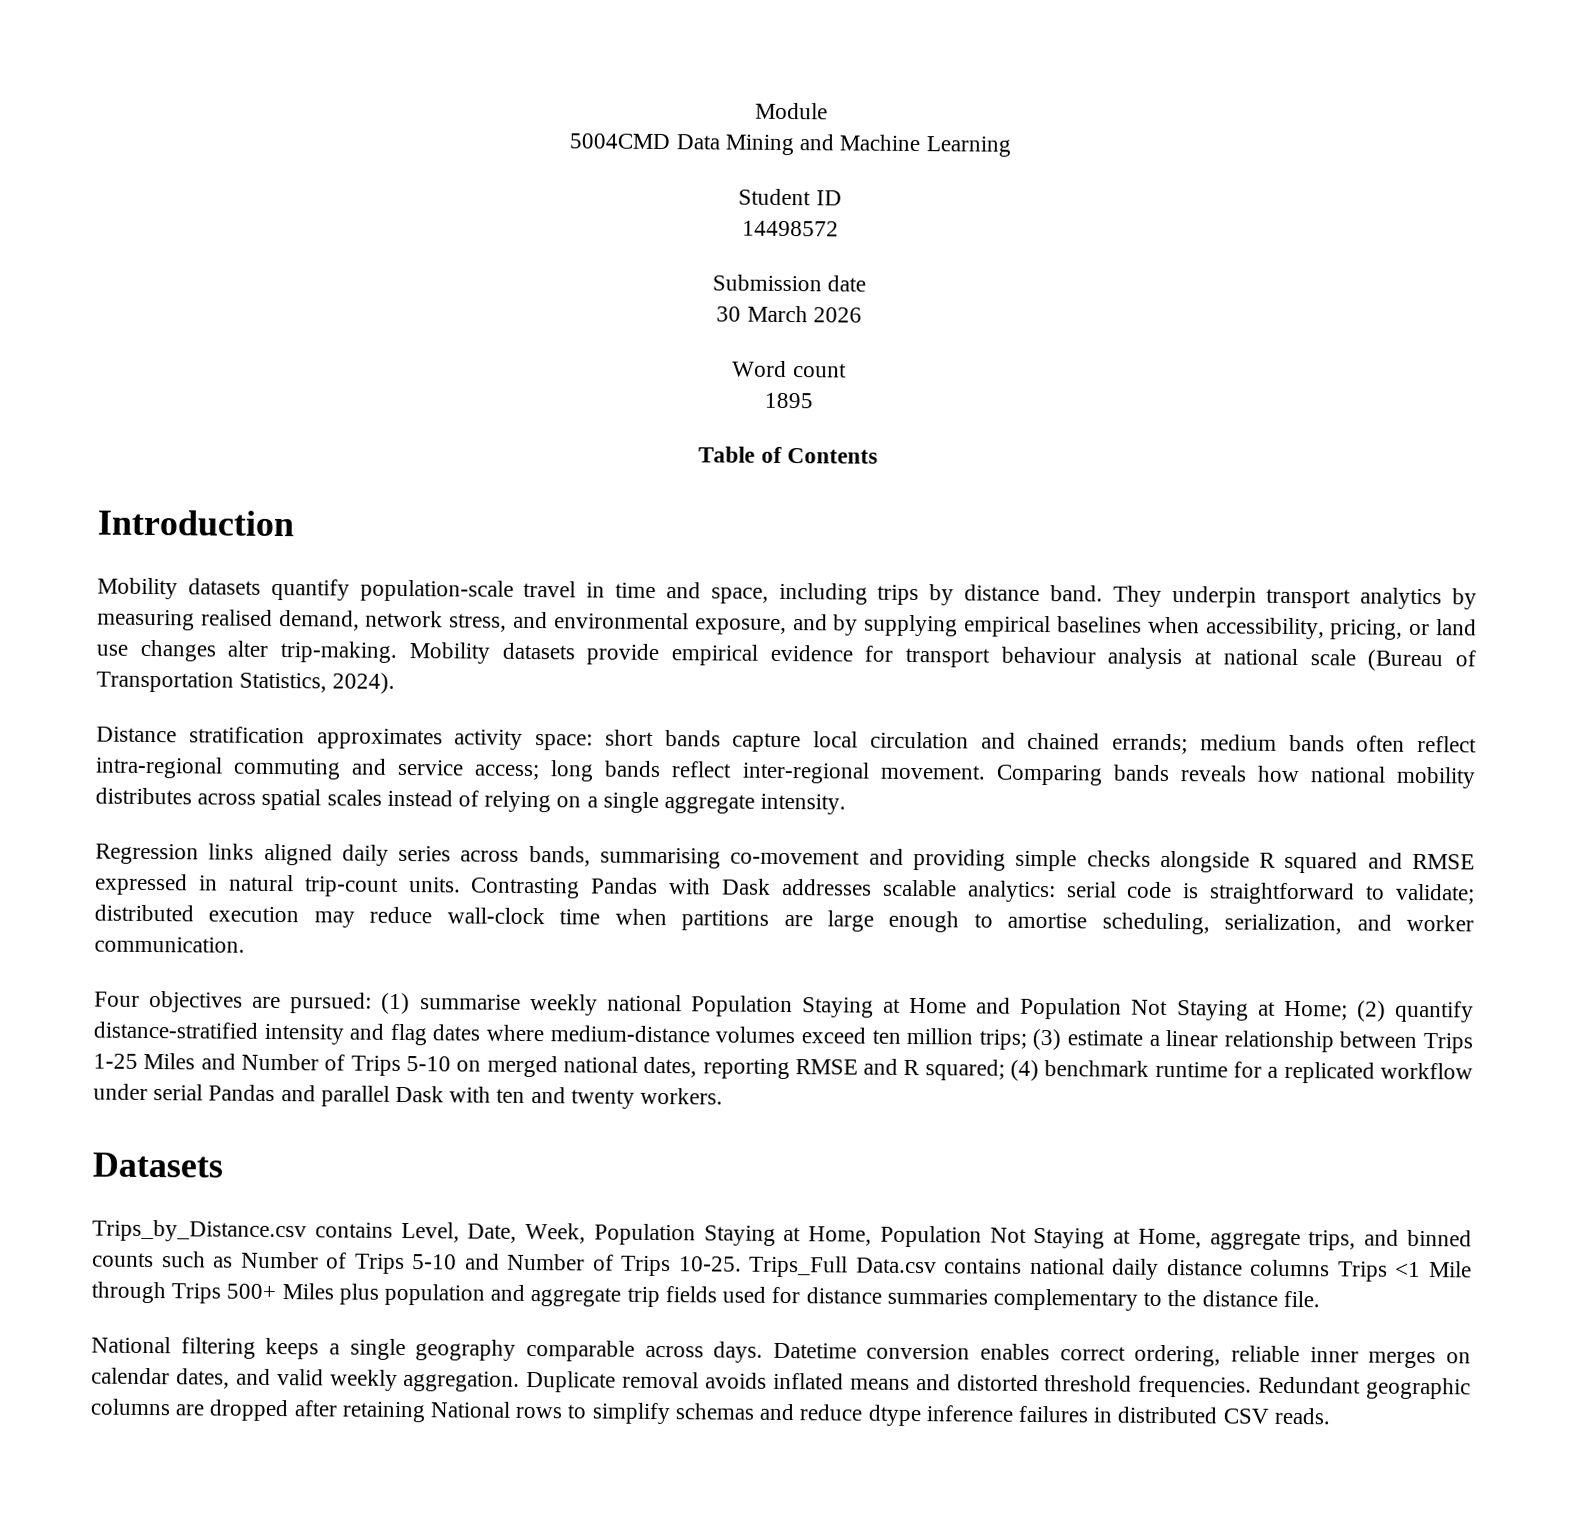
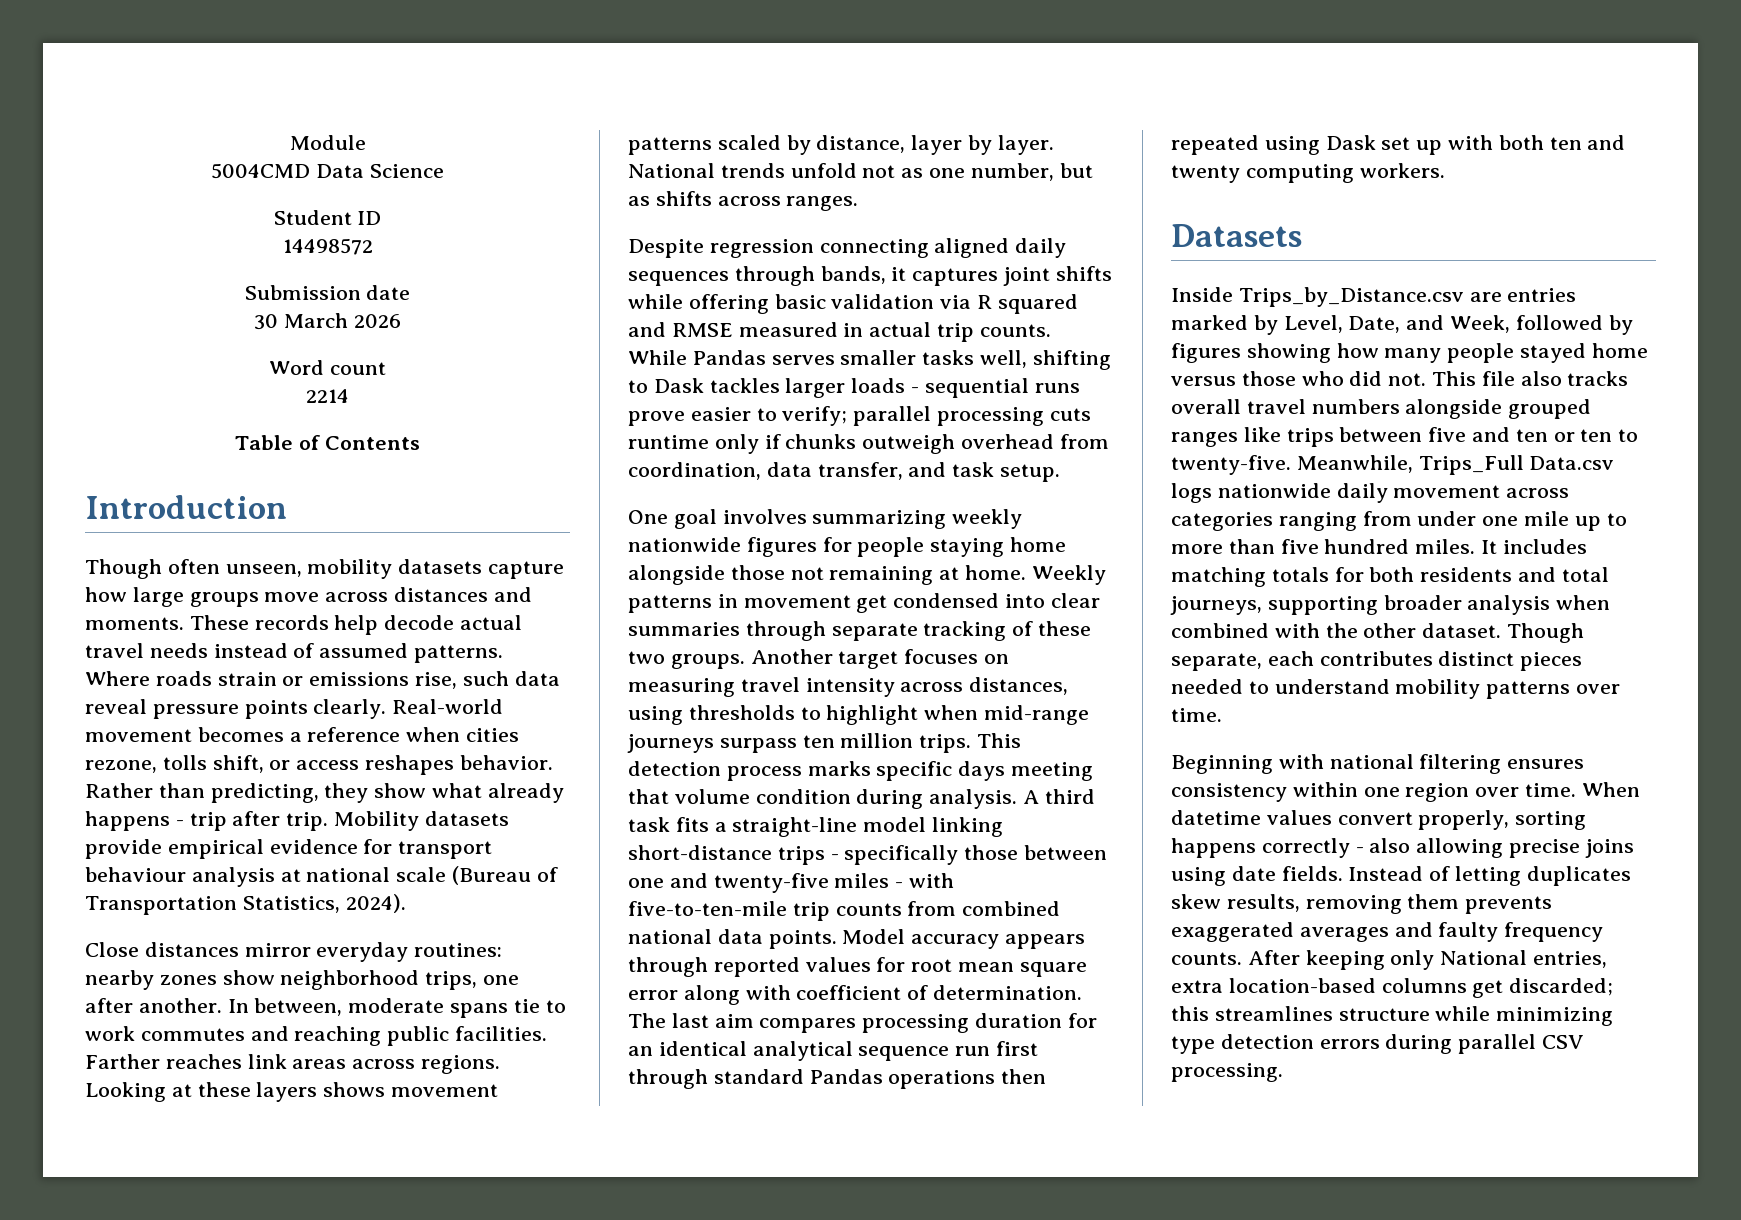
[724,134,1011,157] Mining and Machine Learning -> [369,164,444,178] Science
[763,392,813,409] 1895 -> [306,389,349,403] 2214
[97,577,1477,610] [97,609,1477,640] [96,639,398,663] Mobility datasets quantify population-scale travel in time and space, including trips by distance band. They underpin transport analytics by measuring realised demand, network stress, and environmental exposure, and by supplying empirical baselines when accessibility, pricing, or land use changes alter trip-making. -> [85,559,565,579] [85,587,532,607] [85,615,523,635] [85,643,504,663] [85,671,560,689] [85,699,504,719] [85,727,520,742] [85,755,553,775] [85,783,564,803] [85,811,329,831] Though often unseen, mobility datasets capture how large groups move across distances and moments. These records help decode actual travel needs instead of assumed patterns. Where roads strain or emissions rise, such data reveal pressure points clearly. Real-world movement becomes a reference when cities rezone, tolls shift, or access reshapes behavior. Rather than predicting, they show what already happens - trip after trip.
[96,726,1477,755] [95,756,1476,789] [95,787,847,815] [95,843,1475,874] [94,873,1475,905] [94,904,1474,935] [94,936,245,953] [94,991,1474,1023] [93,1021,1473,1054] [93,1052,1473,1084] [93,1083,492,1107] Distance stratification approximates activity space: short bands capture local circulation and chained errands; medium bands often reflect intra-regional commuting and service access; long bands reflect inter-regional movement. Comparing bands reveals how national mobility distributes across spatial scales instead of relying on a single aggregate intensity. // Regression links aligned daily series across bands, summarising co-movement and providing simple checks alongside R squared and RMSE expressed in natural trip-count units. Contrasting Pandas with Dask addresses scalable analytics: serial code is straightforward to validate; distributed execution may reduce wall-clock time when partitions are large enough to amortise scheduling, serialization, and worker communication. // Four objectives are pursued: (1) summarise weekly national Population Staying at Home and Population Not Staying at Home; (2) quantify distance-stratified intensity and flag dates where medium-distance volumes exceed ten million trips; (3) estimate a linear relationship between Trips 1-25 Miles and Number of Trips 5-10 on merged national dates, reporting RMSE and R squared; (4) benchmark runtime for a replicated workflow under serial Pandas and parallel Dask with -> [85,942,503,962] [85,970,520,990] [85,998,566,1018] [85,1026,548,1046] [85,1054,501,1074] [85,1082,499,1102] [628,135,1054,155] [628,163,1093,181] [628,191,859,211] [628,238,1067,258] [628,266,1112,286] [628,294,1078,314] [628,322,1051,342] [628,350,1111,370] [628,378,1080,398] [628,406,1091,426] [628,434,1109,454] [628,462,1061,482] [628,509,1023,529] [628,537,1067,557] [628,565,1106,585] [628,593,1100,613] [628,621,1092,641] [628,649,1010,669] [628,677,1069,697] [628,705,1090,725] [627,733,1022,753] [628,761,1094,781] [628,789,1095,809] [628,817,1004,837] [628,845,1108,865] [628,873,955,893] [628,901,1061,921] [628,929,1086,949] [628,957,1087,977] [628,985,1083,1005] [628,1013,1097,1033] [628,1041,1039,1061] [628,1069,1047,1089] [1171,135,1544,155] Close distances mirror everyday routines: nearby zones show neighborhood trips, one after another. In between, moderate spans tie to work commutes and reaching public facilities. Farther reaches link areas across regions. Looking at these layers shows movement patterns scaled by distance, layer by layer. National trends unfold not as one number, but as shifts across ranges. // Despite regression connecting aligned daily sequences through bands, it captures joint shifts while offering basic validation via R squared and RMSE measured in actual trip counts. While Pandas serves smaller tasks well, shifting to Dask tackles larger loads - sequential runs prove easier to verify; parallel processing cuts runtime only if chunks outweigh overhead from coordination, data transfer, and task setup. // One goal involves summarizing weekly nationwide figures for people staying home alongside those not remaining at home. Weekly patterns in movement get condensed into clear summaries through separate tracking of these two groups. Another target focuses on measuring travel intensity across distances, using thresholds to highlight when mid-range journeys surpass ten million trips. This detection process marks specific days meeting that volume condition during analysis. A third task fits a straight-line model linking short-distance trips - specifically those between one and twenty-five miles - with five-to-ten-mile trip counts from combined national data points. Model accuracy appears through reported values for root mean square error along with coefficient of determination. The last aim compares processing duration for an identical analytical sequence run first through standard Pandas operations then repeated using Dask set up with both
(635, 1099) none -> [1245,164,1354,183] computing
[92,1219,1472,1251] [92,1251,1473,1282] [91,1281,1320,1311] [91,1336,1472,1369] [91,1367,1471,1400] [90,1398,1330,1427] Trips_by_Distance.csv contains Level, Date, Week, Population Staying at Home, Population Not Staying at Home, aggregate trips, and binned counts such as Number of Trips 5-10 and Number of Trips 10-25. Trips_Full Data.csv contains national daily distance columns Trips <1 Mile through Trips 500+ Miles plus population and aggregate trip fields used for distance summaries complementary to the distance file. // National filtering keeps a single geography comparable across days. Datetime conversion enables correct ordering, reliable inner merges on calendar dates, and valid weekly aggregation. Duplicate removal avoids inflated means and distorted threshold frequencies. Redundant geographic columns are dropped after retaining National rows to simplify schemas and reduce dtype inference failures in distributed CSV reads. -> [1171,287,1577,307] [1171,315,1633,335] [1171,343,1648,363] [1171,371,1629,386] [1171,399,1592,419] [1171,427,1639,447] [1171,455,1615,475] [1171,483,1570,503] [1171,511,1627,531] [1171,539,1587,554] [1171,567,1609,587] [1170,595,1611,615] [1171,623,1585,643] [1171,651,1583,671] [1171,679,1621,699] [1171,708,1222,722] [1171,754,1585,774] [1171,782,1640,802] [1171,810,1587,830] [1171,838,1634,858] [1171,866,1631,886] [1171,894,1553,914] [1171,922,1604,942] [1171,950,1608,970] [1171,978,1614,998] [1171,1006,1614,1026] [1171,1034,1585,1054] [1171,1063,1283,1082] Inside Trips_by_Distance.csv are entries marked by Level, Date, and Week, followed by figures showing how many people stayed home versus those who did not. This file also tracks overall travel numbers alongside grouped ranges like trips between five and ten or ten to twenty-five. Meanwhile, Trips_Full Data.csv logs nationwide daily movement across categories ranging from under one mile up to more than five hundred miles. It includes matching totals for both residents and total journeys, supporting broader analysis when combined with the other dataset. Though separate, each contributes distinct pieces needed to understand mobility patterns over time. // Beginning with national filtering ensures consistency within one region over time. When datetime values convert properly, sorting happens correctly - also allowing precise joins using date fields. Instead of letting duplicates skew results, removing them prevents exaggerated averages and faulty frequency counts. After keeping only National entries, extra location-based columns get discarded; this streamlines structure while minimizing type detection errors during parallel CSV processing.

